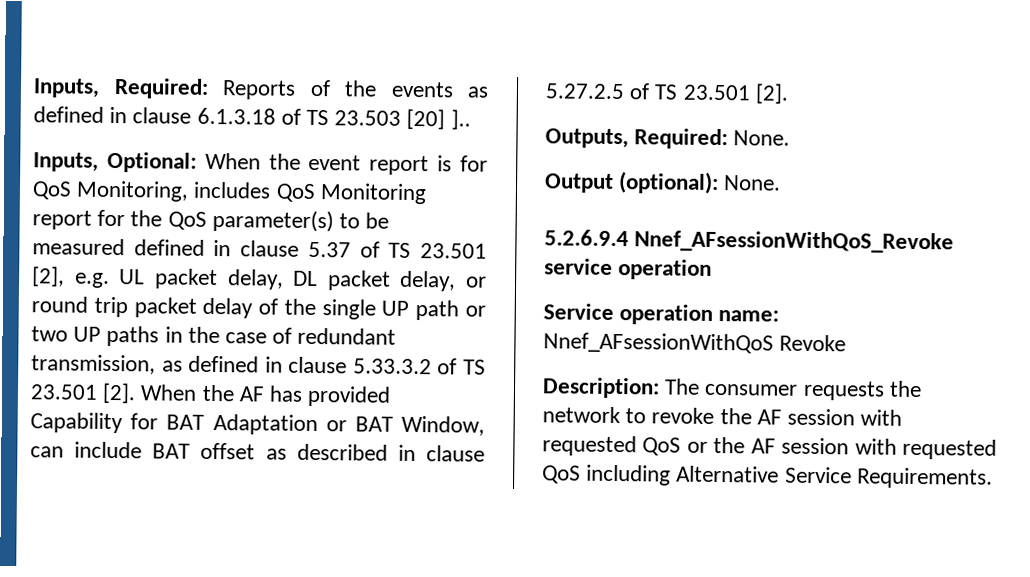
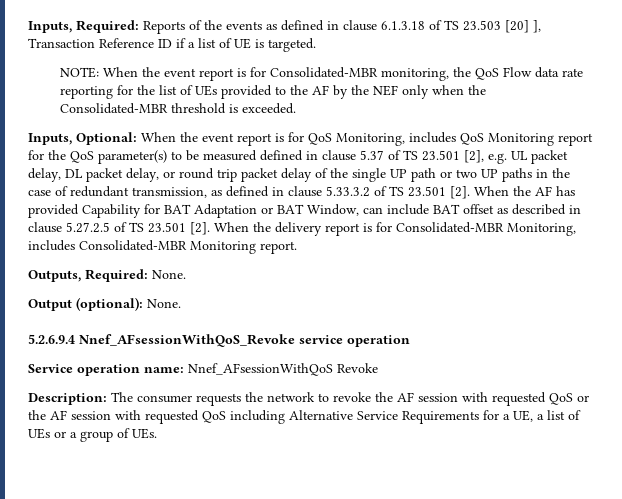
[450,109,471,130] ].. -> [533,20,541,33] [28,38,316,52] [60,67,584,81] [60,85,487,99] [60,103,297,114] ], Transaction Reference ID if a list of UE is targeted. // NOTE: When the event report is for Consolidated-MBR monitoring, the QoS Flow data rate reporting for the list of UEs provided to the AF by the NEF only when the Consolidated-MBR threshold is exceeded.
(789, 93) none -> [214,222,576,236] [28,240,297,254] When the delivery report is for Consolidated-MBR Monitoring, includes Consolidated-MBR Monitoring report.
[856,467,993,489] Requirements. -> [402,410,581,424] [28,428,157,442] Requirements for a UE, a list of UEs or a group of UEs.

